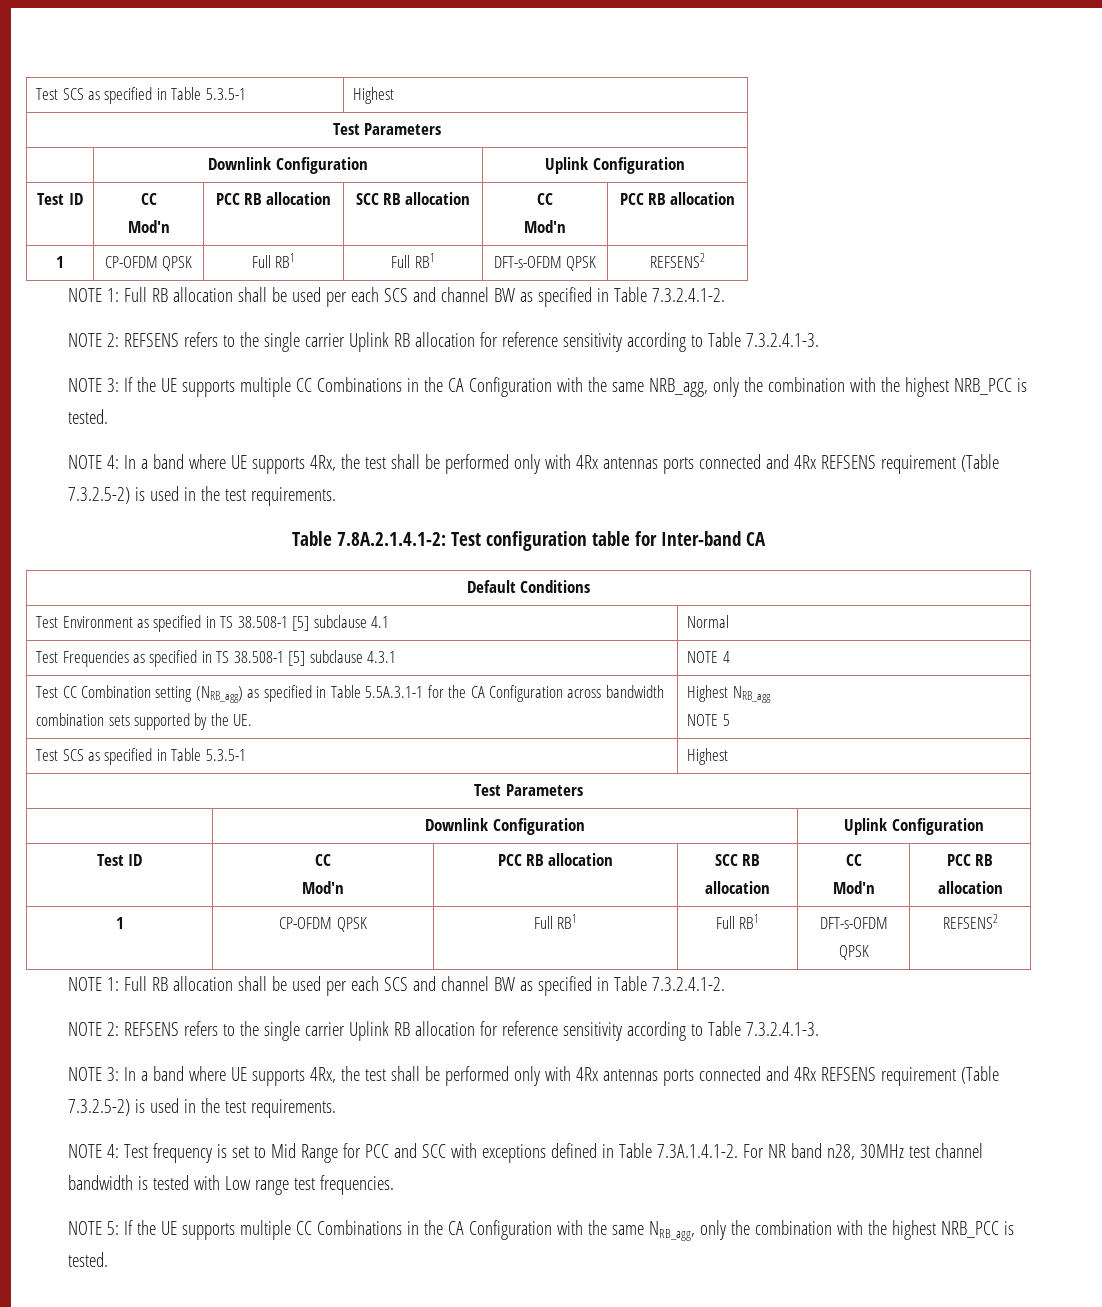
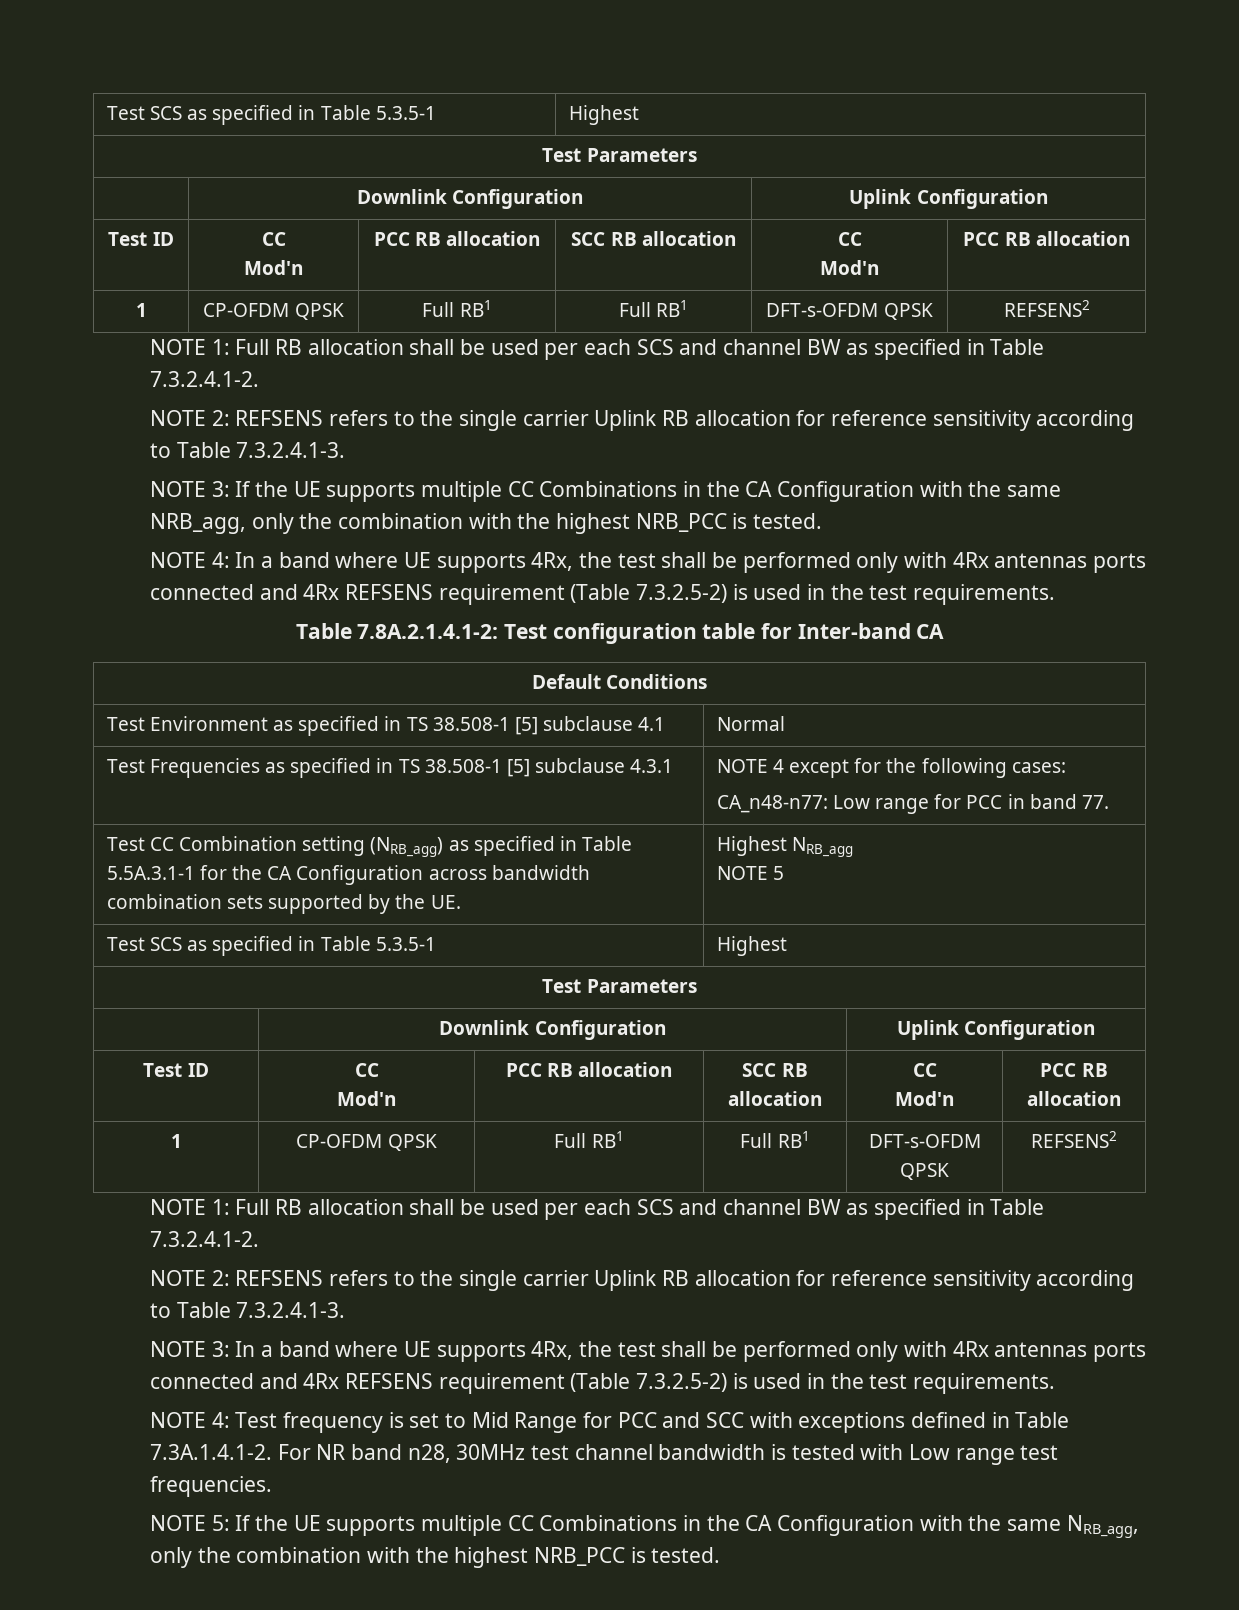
(730, 657) none -> [789,758,1066,778] [716,794,1109,814] except for the following cases: // CA_n48-n77: Low range for PCC in band 77.

